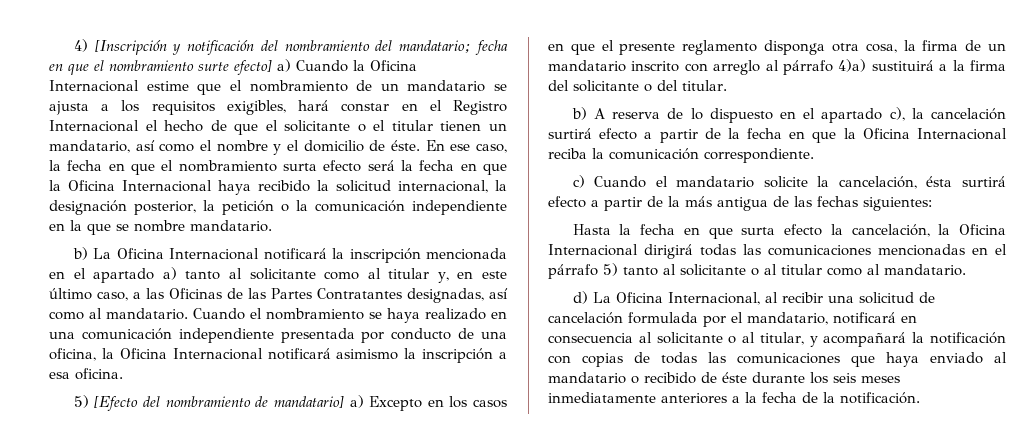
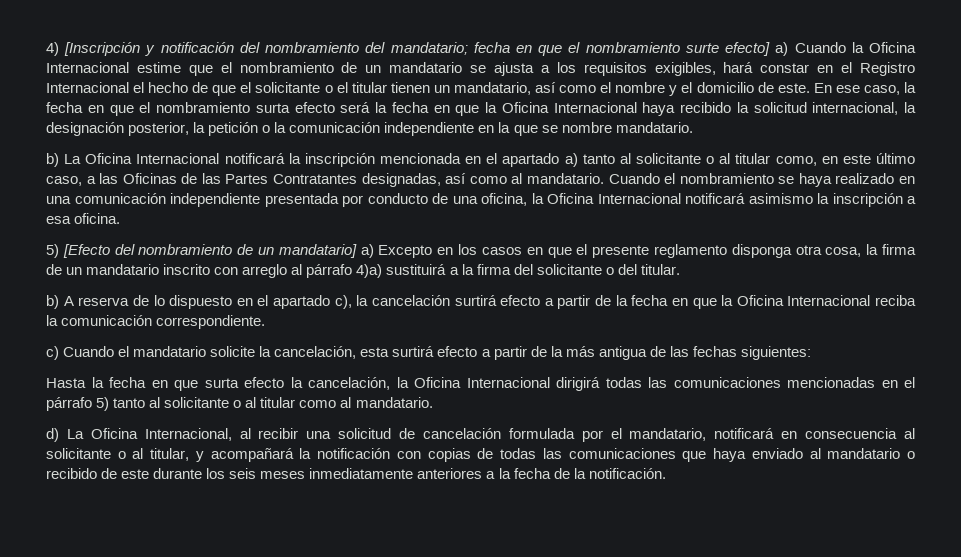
[391,140,420,151] éste. -> [777,83,810,93] este.
[324,268,449,283] como al titular y, -> [706,153,817,166] o al titular como,
(269, 401) none -> [258,247,275,255] un
[926,176,953,187] ésta -> [360,347,390,357] esta
[722,372,747,383] éste -> [121,469,150,479] este

